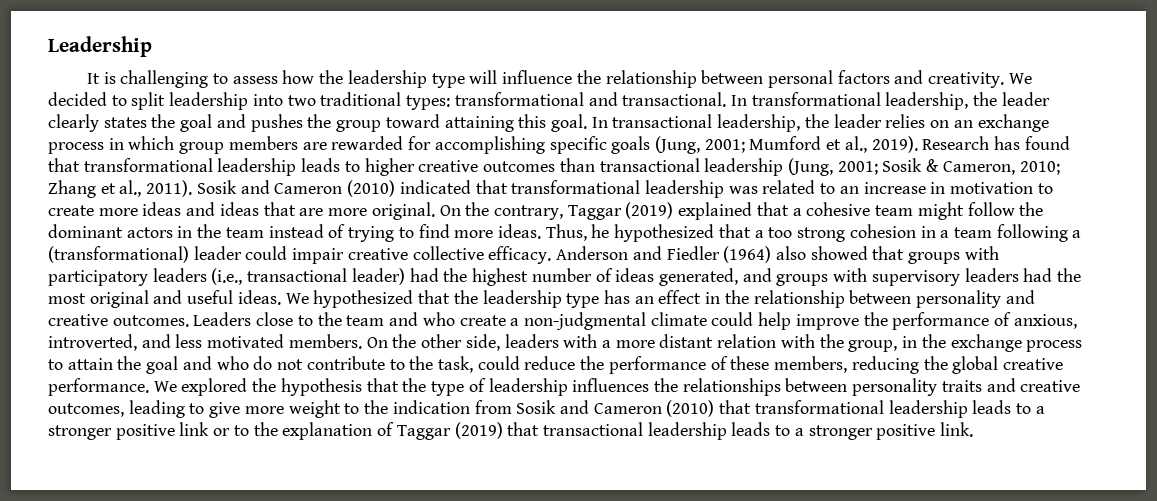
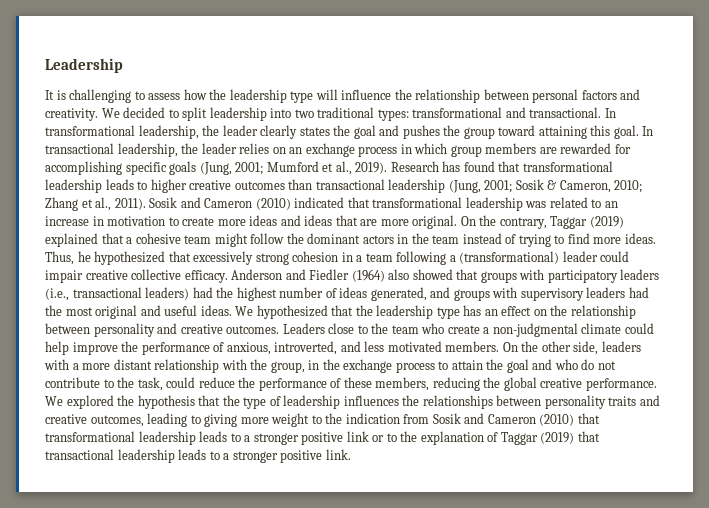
[754,227,793,238] a too -> [193,251,254,265] excessively
[351,268,405,285] leader) -> [145,287,190,300] leaders)
[705,292,721,304] in -> [533,309,547,316] on
[389,312,419,326] and -> (419, 329) none
[717,334,777,348] relation -> [154,359,220,373] relationship
[209,402,241,418] give -> [204,414,238,427] giving

